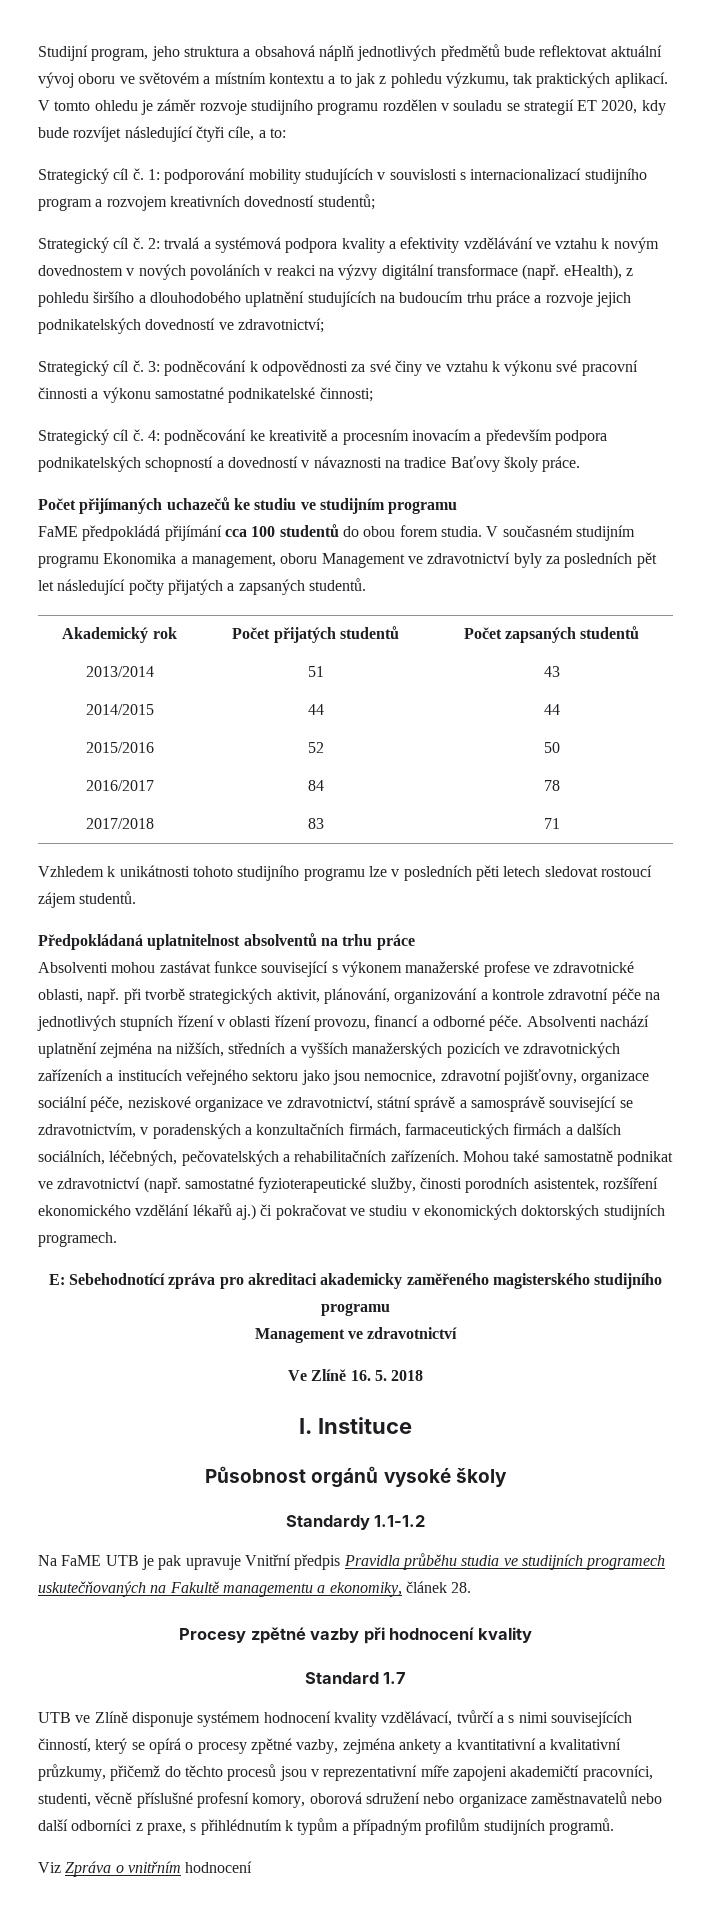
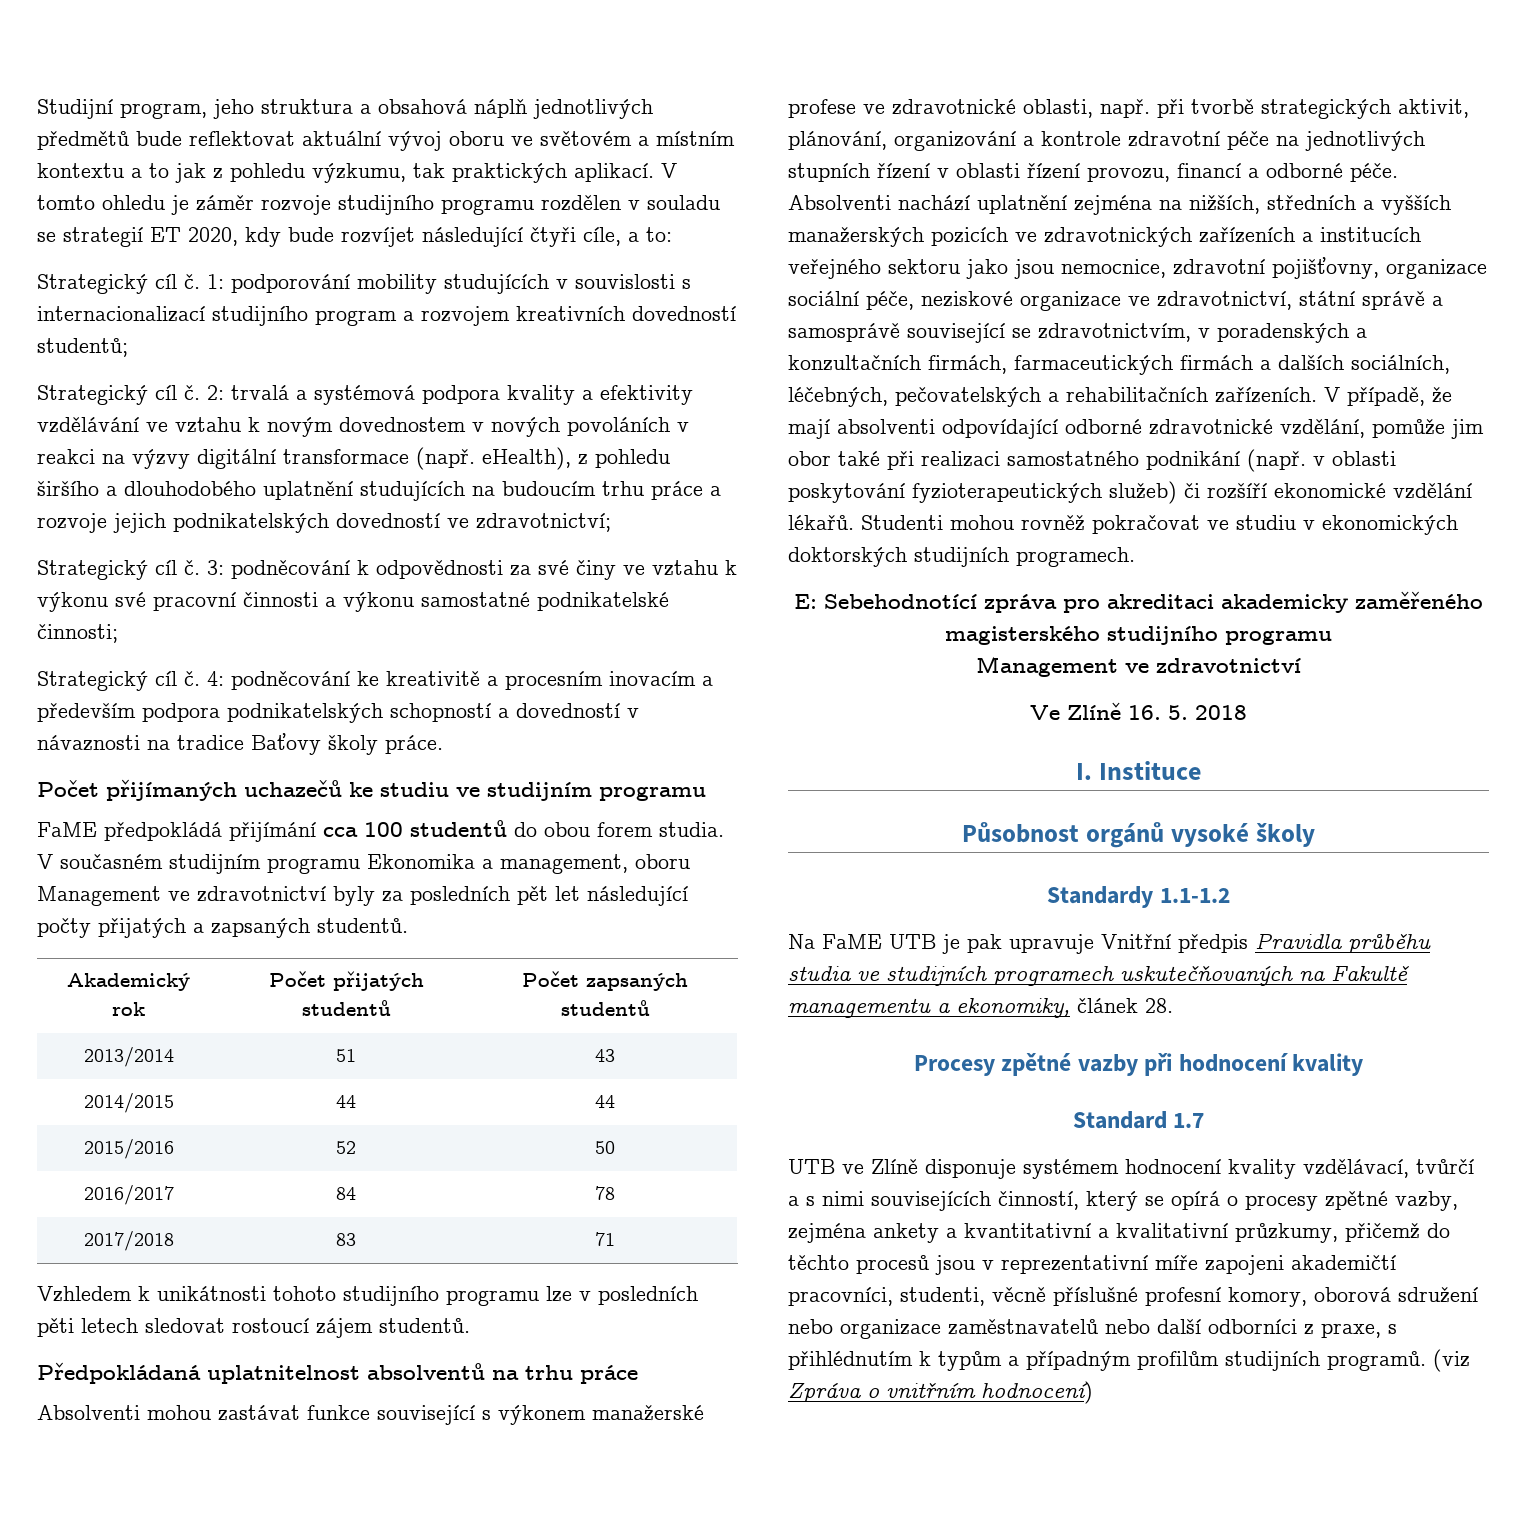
[462,1150,673,1166] [38,1177,658,1193] [38,1203,273,1220] Mohou také samostatně podnikat ve zdravotnictví (např. samostatné fyzioterapeutické služby, činosti porodních asistentek, rozšíření ekonomického vzdělání lékařů aj.) či -> [1324,387,1452,406] [788,419,1484,439] [788,449,1396,472] [788,481,1472,504] [788,515,1085,531] V případě, že mají absolventi odpovídající odborné zdravotnické vzdělání, pomůže jim obor také při realizaci samostatného podnikání (např. v oblasti poskytování fyzioterapeutických služeb) či rozšíří ekonomické vzdělání lékařů. Studenti mohou rovněž
[38,1862,61,1873] // Viz -> [1433,1349,1470,1372] (viz
[185,1861,253,1873] hodnocení -> [981,1381,1093,1404] hodnocení)

